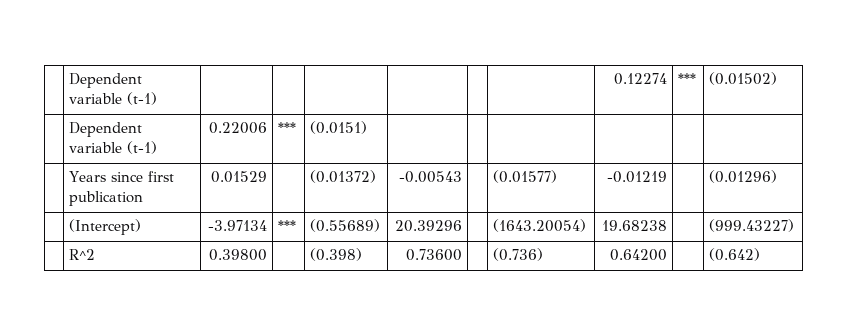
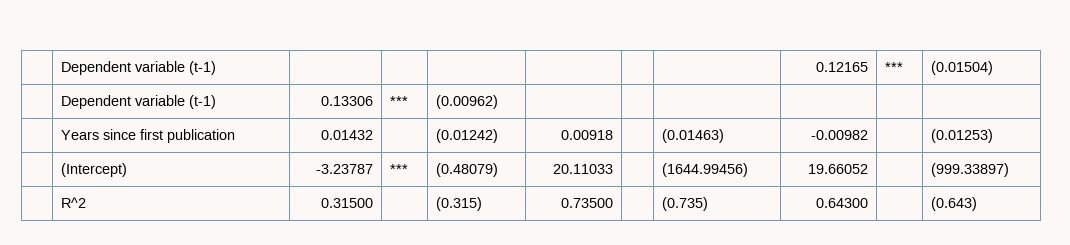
[613,73,667,85] [678,73,697,84] [709,72,778,85] [69,122,143,137] [69,141,158,154] [208,122,267,134] [278,122,297,133] [310,121,368,134] 0.12274 | *** | (0.01502) // | Dependent variable (t-1) | 0.22006 | *** | (0.0151) -> [815,62,868,72] [885,62,904,72] [931,61,994,75] [61,95,217,109] [320,96,373,106] [390,96,409,106] [436,95,499,109] 0.12165 | *** | (0.01504) // | Dependent variable (t-1) | 0.13306 | *** | (0.00962)
[210,171,267,183] [310,170,377,183] [398,171,462,183] [493,170,558,183] [606,171,667,183] [709,170,778,183] 0.01529 | | (0.01372) | -0.00543 | | (0.01577) | -0.01219 | | (0.01296) -> [320,130,373,140] [436,129,499,143] [560,130,613,140] [662,129,725,143] [810,130,868,140] [931,129,994,143] 0.01432 | | (0.01242) | 0.00918 | | (0.01463) | -0.00982 | | (0.01253)
[207,220,267,231] [278,220,297,231] [310,219,381,232] [394,220,462,232] [493,219,587,232] [601,220,667,231] [709,219,795,232] [69,249,96,260] [208,249,267,261] [310,248,363,261] [405,249,462,261] [493,248,544,261] [609,249,667,261] [709,248,761,261] -3.97134 | *** | (0.55689) | 20.39296 | | (1643.20054) | 19.68238 | | (999.43227) // | R^2 | 0.39800 | | (0.398) | 0.73600 | | (0.736) | 0.64200 | | (0.642) -> [315,164,373,174] [390,164,409,174] [436,163,499,177] [552,164,613,174] [662,163,749,177] [807,164,868,174] [931,163,1010,177] [61,197,87,208] [320,198,373,208] [436,197,483,211] [560,198,613,208] [662,197,709,211] [815,198,868,208] [931,197,978,211] -3.23787 | *** | (0.48079) | 20.11033 | | (1644.99456) | 19.66052 | | (999.33897) // | R^2 | 0.31500 | | (0.315) | 0.73500 | | (0.735) | 0.64300 | | (0.643)

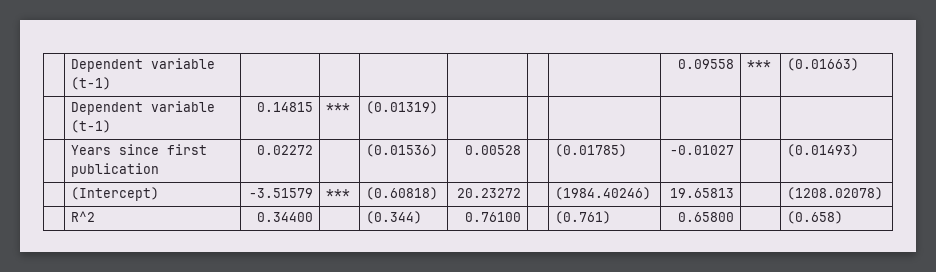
[815,62,868,72] [885,62,904,72] [931,61,994,75] [61,95,217,109] [320,96,373,106] [390,96,409,106] [436,95,499,109] 0.12165 | *** | (0.01504) // | Dependent variable (t-1) | 0.13306 | *** | (0.00962) -> [677,59,734,69] [747,60,772,69] [787,58,860,71] [71,101,216,115] [71,120,112,133] [256,102,313,112] [326,103,351,112] [366,101,439,114] 0.09558 | *** | (0.01663) // | Dependent variable (t-1) | 0.14815 | *** | (0.01319)
[320,130,373,140] [436,129,499,143] [560,130,613,140] [662,129,725,143] [810,130,868,140] [931,129,994,143] 0.01432 | | (0.01242) | 0.00918 | | (0.01463) | -0.00982 | | (0.01253) -> [256,145,313,155] [366,144,439,157] [464,145,521,155] [555,144,628,157] [669,145,734,155] [787,144,860,157] 0.02272 | | (0.01536) | 0.00528 | | (0.01785) | -0.01027 | | (0.01493)
[315,164,373,174] [390,164,409,174] [436,163,499,177] [552,164,613,174] [662,163,749,177] [807,164,868,174] [931,163,1010,177] [61,197,87,208] [320,198,373,208] [436,197,483,211] [560,198,613,208] [662,197,709,211] [815,198,868,208] [931,197,978,211] -3.23787 | *** | (0.48079) | 20.11033 | | (1644.99456) | 19.66052 | | (999.33897) // | R^2 | 0.31500 | | (0.315) | 0.73500 | | (0.735) | 0.64300 | | (0.643) -> [248,188,313,198] [326,189,351,198] [366,187,439,200] [456,188,521,198] [555,187,652,200] [669,188,734,198] [787,187,884,200] [71,211,96,222] [256,212,313,222] [366,211,423,224] [464,212,521,222] [555,211,612,224] [677,212,734,222] [787,211,844,224] -3.51579 | *** | (0.60818) | 20.23272 | | (1984.40246) | 19.65813 | | (1208.02078) // | R^2 | 0.34400 | | (0.344) | 0.76100 | | (0.761) | 0.65800 | | (0.658)

